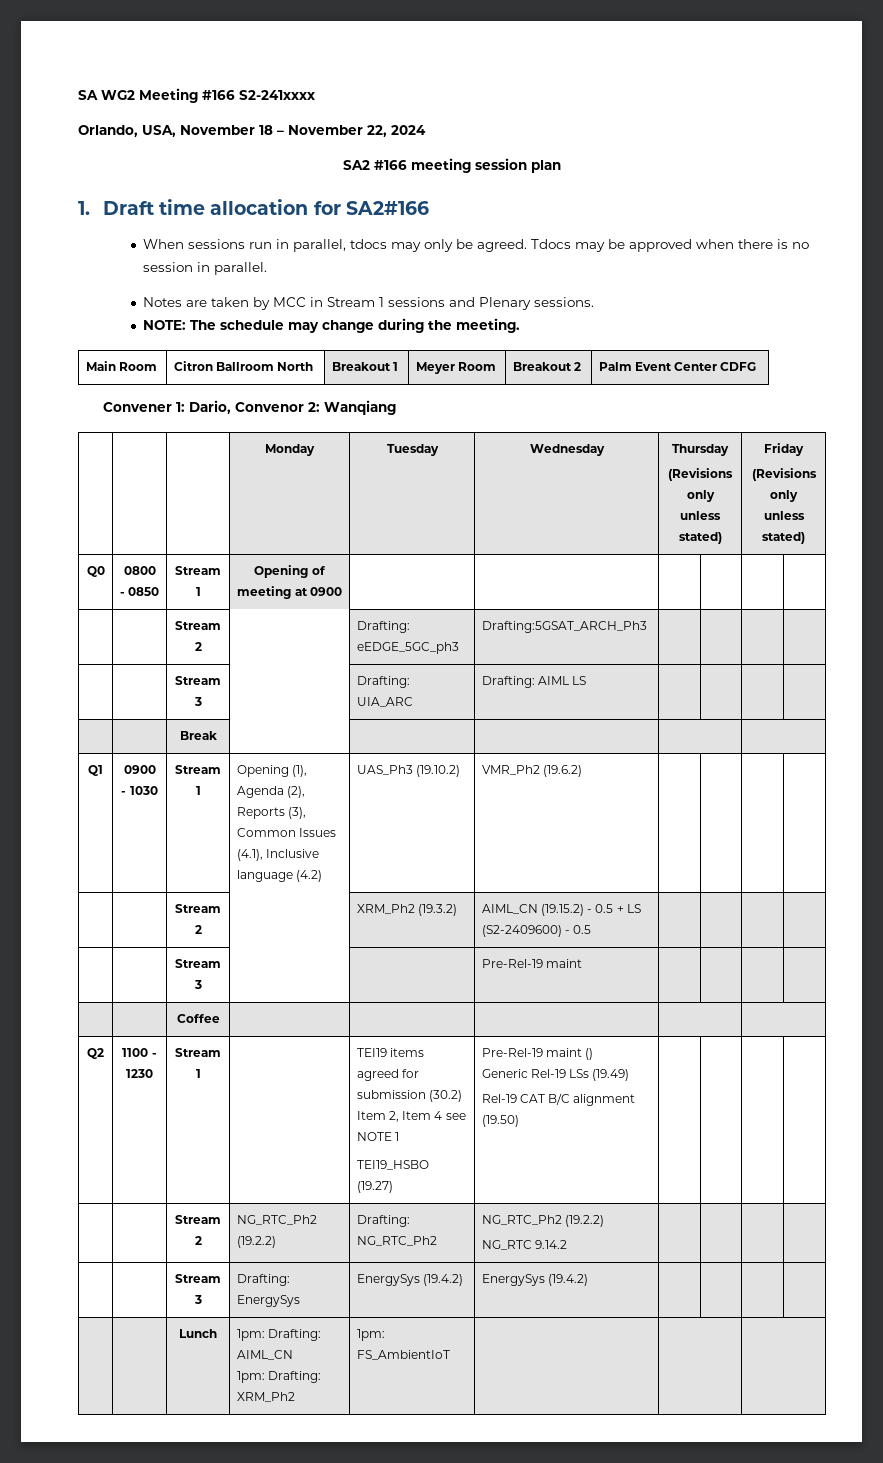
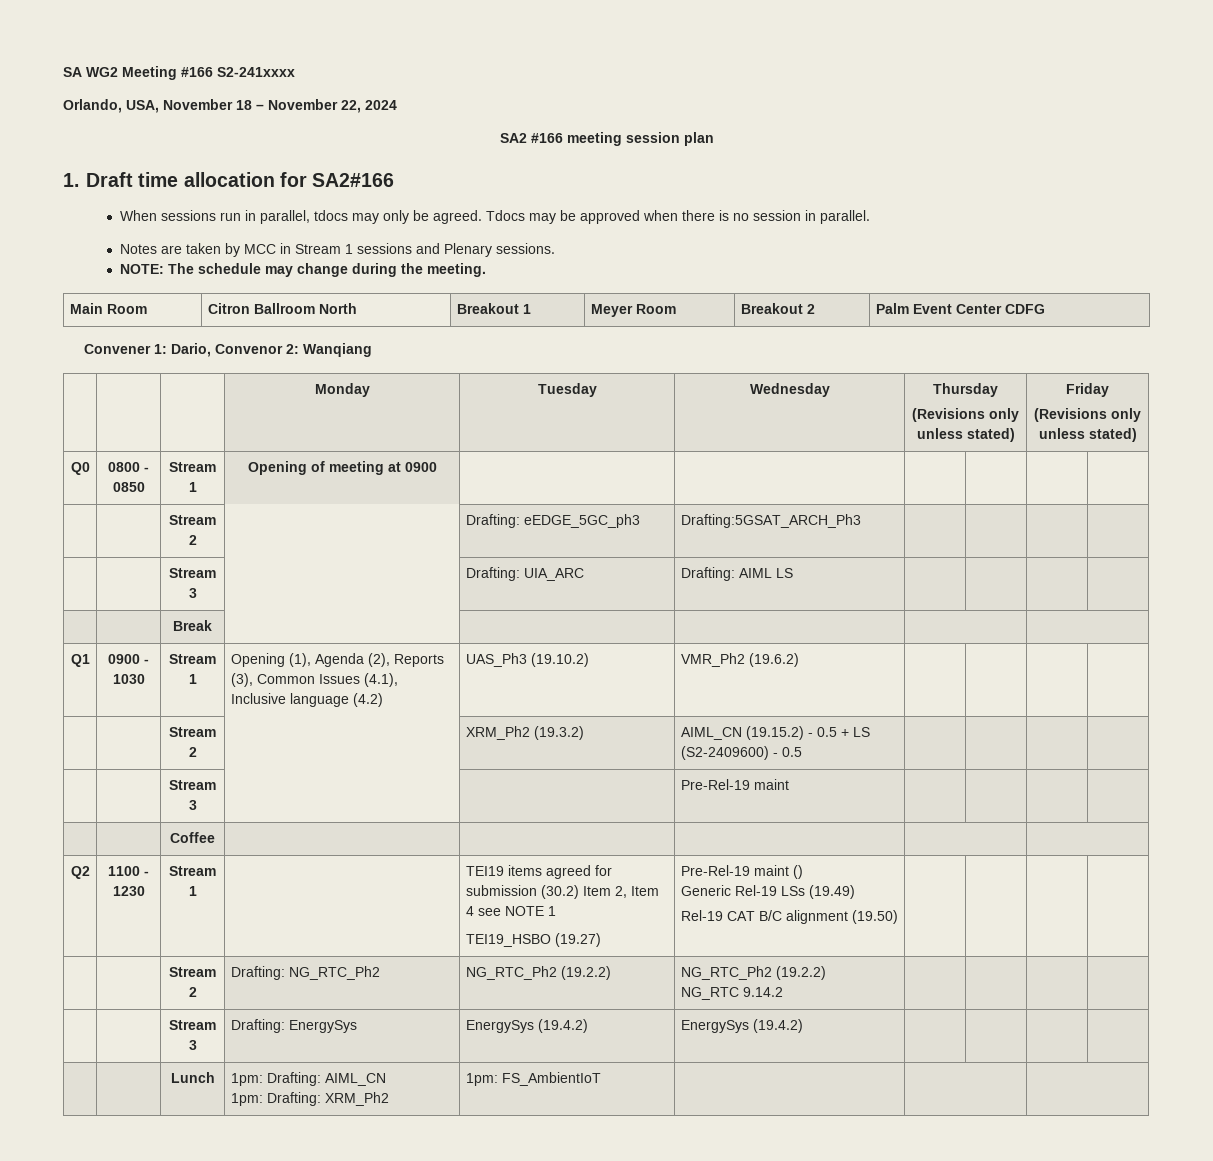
[236,1215,317,1225] [236,1236,276,1248] [356,1215,410,1227] [356,1236,437,1246] | NG_RTC_Ph2 (19.2.2) | Drafting: NG_RTC_Ph2 -> [230,966,380,980] [465,966,611,980] | Drafting: NG_RTC_Ph2 | NG_RTC_Ph2 (19.2.2)

